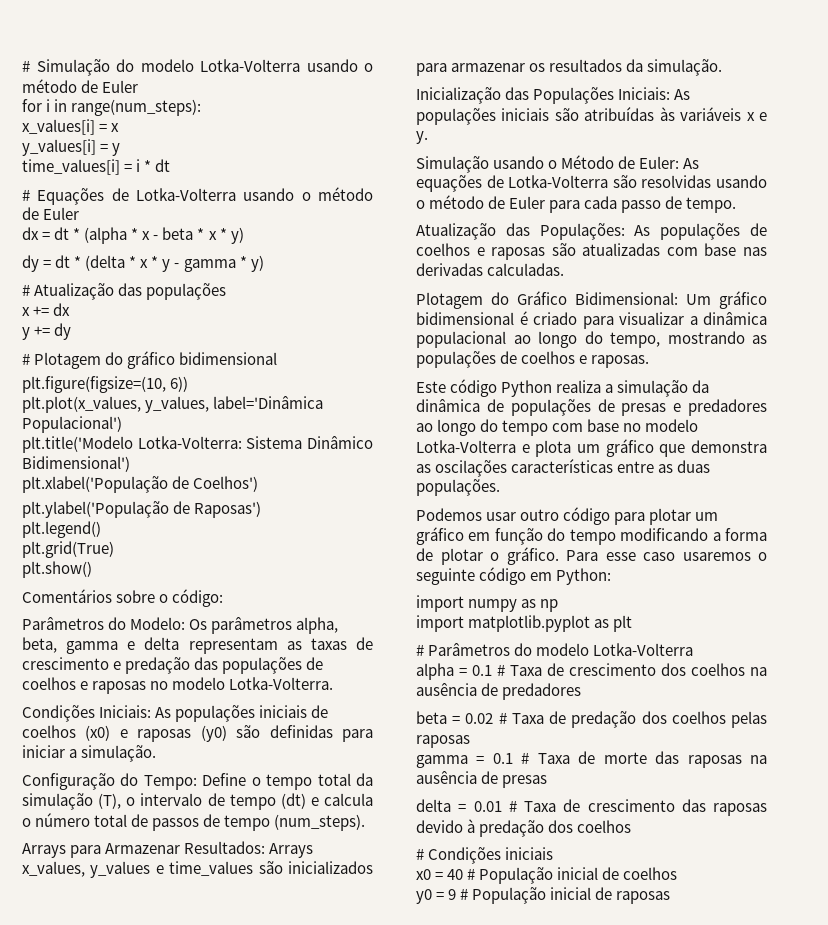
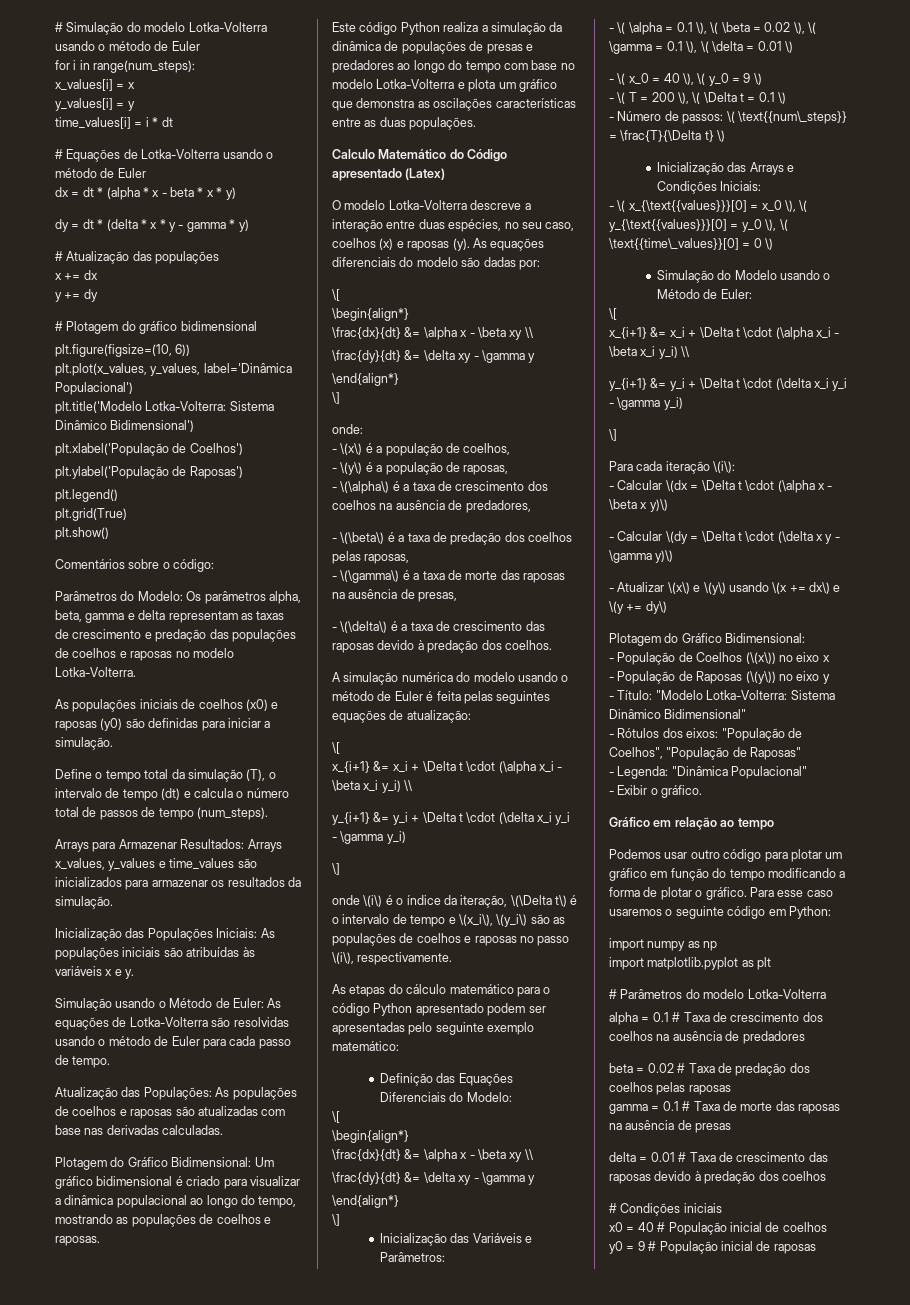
[22,705,152,722] Condições Iniciais: -> (136, 672) none
[22,773,197,790] Configuração do Tempo: -> (113, 743) none
(500, 487) none -> [332,149,508,162] [332,168,446,181] [332,200,531,210] [332,219,575,232] [332,238,545,251] [332,257,540,270] [332,289,340,301] [332,308,409,321] [332,327,533,340] [332,350,536,363] [332,373,399,386] [332,392,340,404] [332,424,363,434] [332,443,511,456] [332,462,509,475] [332,481,548,494] [332,500,531,513] [332,532,572,545] [332,551,410,564] [332,570,565,583] [332,589,458,602] [332,621,545,633] [332,640,552,653] [332,672,569,685] [332,691,551,704] [332,710,471,723] [332,742,340,754] [332,761,563,774] [332,780,413,793] [332,812,571,825] [332,831,406,844] [332,863,340,875] [332,895,578,908] [332,914,565,927] [332,933,570,946] [332,952,453,965] [332,984,551,997] [332,1003,546,1016] [332,1022,535,1035] [332,1041,399,1051] [379,1073,513,1086] [379,1092,512,1102] [332,1111,340,1123] [332,1130,409,1143] [332,1149,533,1162] [332,1172,536,1185] [332,1195,399,1208] [332,1214,340,1226] [379,1233,532,1246] [379,1252,445,1262] [609,22,817,35] [609,41,793,54] [609,73,762,86] [609,92,787,104] [609,111,847,124] [609,130,726,142] [656,162,794,175] [656,181,762,194] [609,200,808,212] [609,219,788,232] [609,238,774,250] [656,270,831,283] [656,289,752,299] [609,308,617,320] [609,327,840,340] [609,346,690,359] [609,378,848,391] [609,397,683,410] [609,429,617,441] [609,461,736,474] [609,480,833,493] [609,499,668,512] [609,531,840,544] [609,550,674,563] [609,582,841,595] [609,601,667,614] [609,633,806,646] [609,652,830,665] [609,671,830,684] [609,690,835,700] [609,709,747,719] [609,728,802,741] [609,747,802,760] [609,766,808,779] [609,785,703,798] [609,817,774,830] // Calculo Matemático do Código apresentado (Latex) // O modelo Lotka-Volterra descreve a interação entre duas espécies, no seu caso, coelhos (x) e raposas (y). As equações diferenciais do modelo são dadas por: // \[ // \begin{align*} // \frac{dx}{dt} &= \alpha x - \beta xy \\ // \frac{dy}{dt} &= \delta xy - \gamma y // \end{align*} // \] // onde: // - \(x\) é a população de coelhos, // - \(y\) é a população de raposas, // - \(\alpha\) é a taxa de crescimento dos coelhos na ausência de predadores, // - \(\beta\) é a taxa de predação dos coelhos pelas raposas, // - \(\gamma\) é a taxa de morte das raposas na ausência de presas, // - \(\delta\) é a taxa de crescimento das raposas devido à predação dos coelhos. // A simulação numérica do modelo usando o método de Euler é feita pelas seguintes equações de atualização: // \[ // x_{i+1} &= x_i + \Delta t \cdot (\alpha x_i - \beta x_i y_i) \\ // y_{i+1} &= y_i + \Delta t \cdot (\delta x_i y_i - \gamma y_i) // \] // onde \(i\) é o índice da iteração, \(\Delta t\) é o intervalo de tempo e \(x_i\), \(y_i\) são as populações de coelhos e raposas no passo \(i\), respectivamente. // As etapas do cálculo matemático para o código Python apresentado podem ser apresentadas pelo seguinte exemplo matemático: // Definição das Equações Diferenciais do Modelo: // \[ // \begin{align*} // \frac{dx}{dt} &= \alpha x - \beta xy \\ // \frac{dy}{dt} &= \delta xy - \gamma y // \end{align*} // \] // Inicialização das Variáveis e Parâmetros: // - \( \alpha = 0.1 \), \( \beta = 0.02 \), \( \gamma = 0.1 \), \( \delta = 0.01 \) // - \( x_0 = 40 \), \( y_0 = 9 \) // - \( T = 200 \), \( \Delta t = 0.1 \) // - Número de passos: \( \text{{num\_steps}} = \frac{T}{\Delta t} \) // Inicialização das Arrays e Condições Iniciais: // - \( x_{\text{{values}}}[0] = x_0 \), \( y_{\text{{values}}}[0] = y_0 \), \( \text{{time\_values}}[0] = 0 \) // Simulação do Modelo usando o Método de Euler: // \[ // x_{i+1} &= x_i + \Delta t \cdot (\alpha x_i - \beta x_i y_i) \\ // y_{i+1} &= y_i + \Delta t \cdot (\delta x_i y_i - \gamma y_i) // \] // Para cada iteração \(i\): // - Calcular \(dx = \Delta t \cdot (\alpha x - \beta x y)\) // - Calcular \(dy = \Delta t \cdot (\delta x y - \gamma y)\) // - Atualizar \(x\) e \(y\) usando \(x += dx\) e \(y += dy\) // Plotagem do Gráfico Bidimensional: // - População de Coelhos (\(x\)) no eixo x // - População de Raposas (\(y\)) no eixo y // - Título: "Modelo Lotka-Volterra: Sistema Dinâmico Bidimensional" // - Rótulos dos eixos: "População de Coelhos", "População de Raposas" // - Legenda: "Dinâmica Populacional" // - Exibir o gráfico. // Gráfico em relação ao tempo

